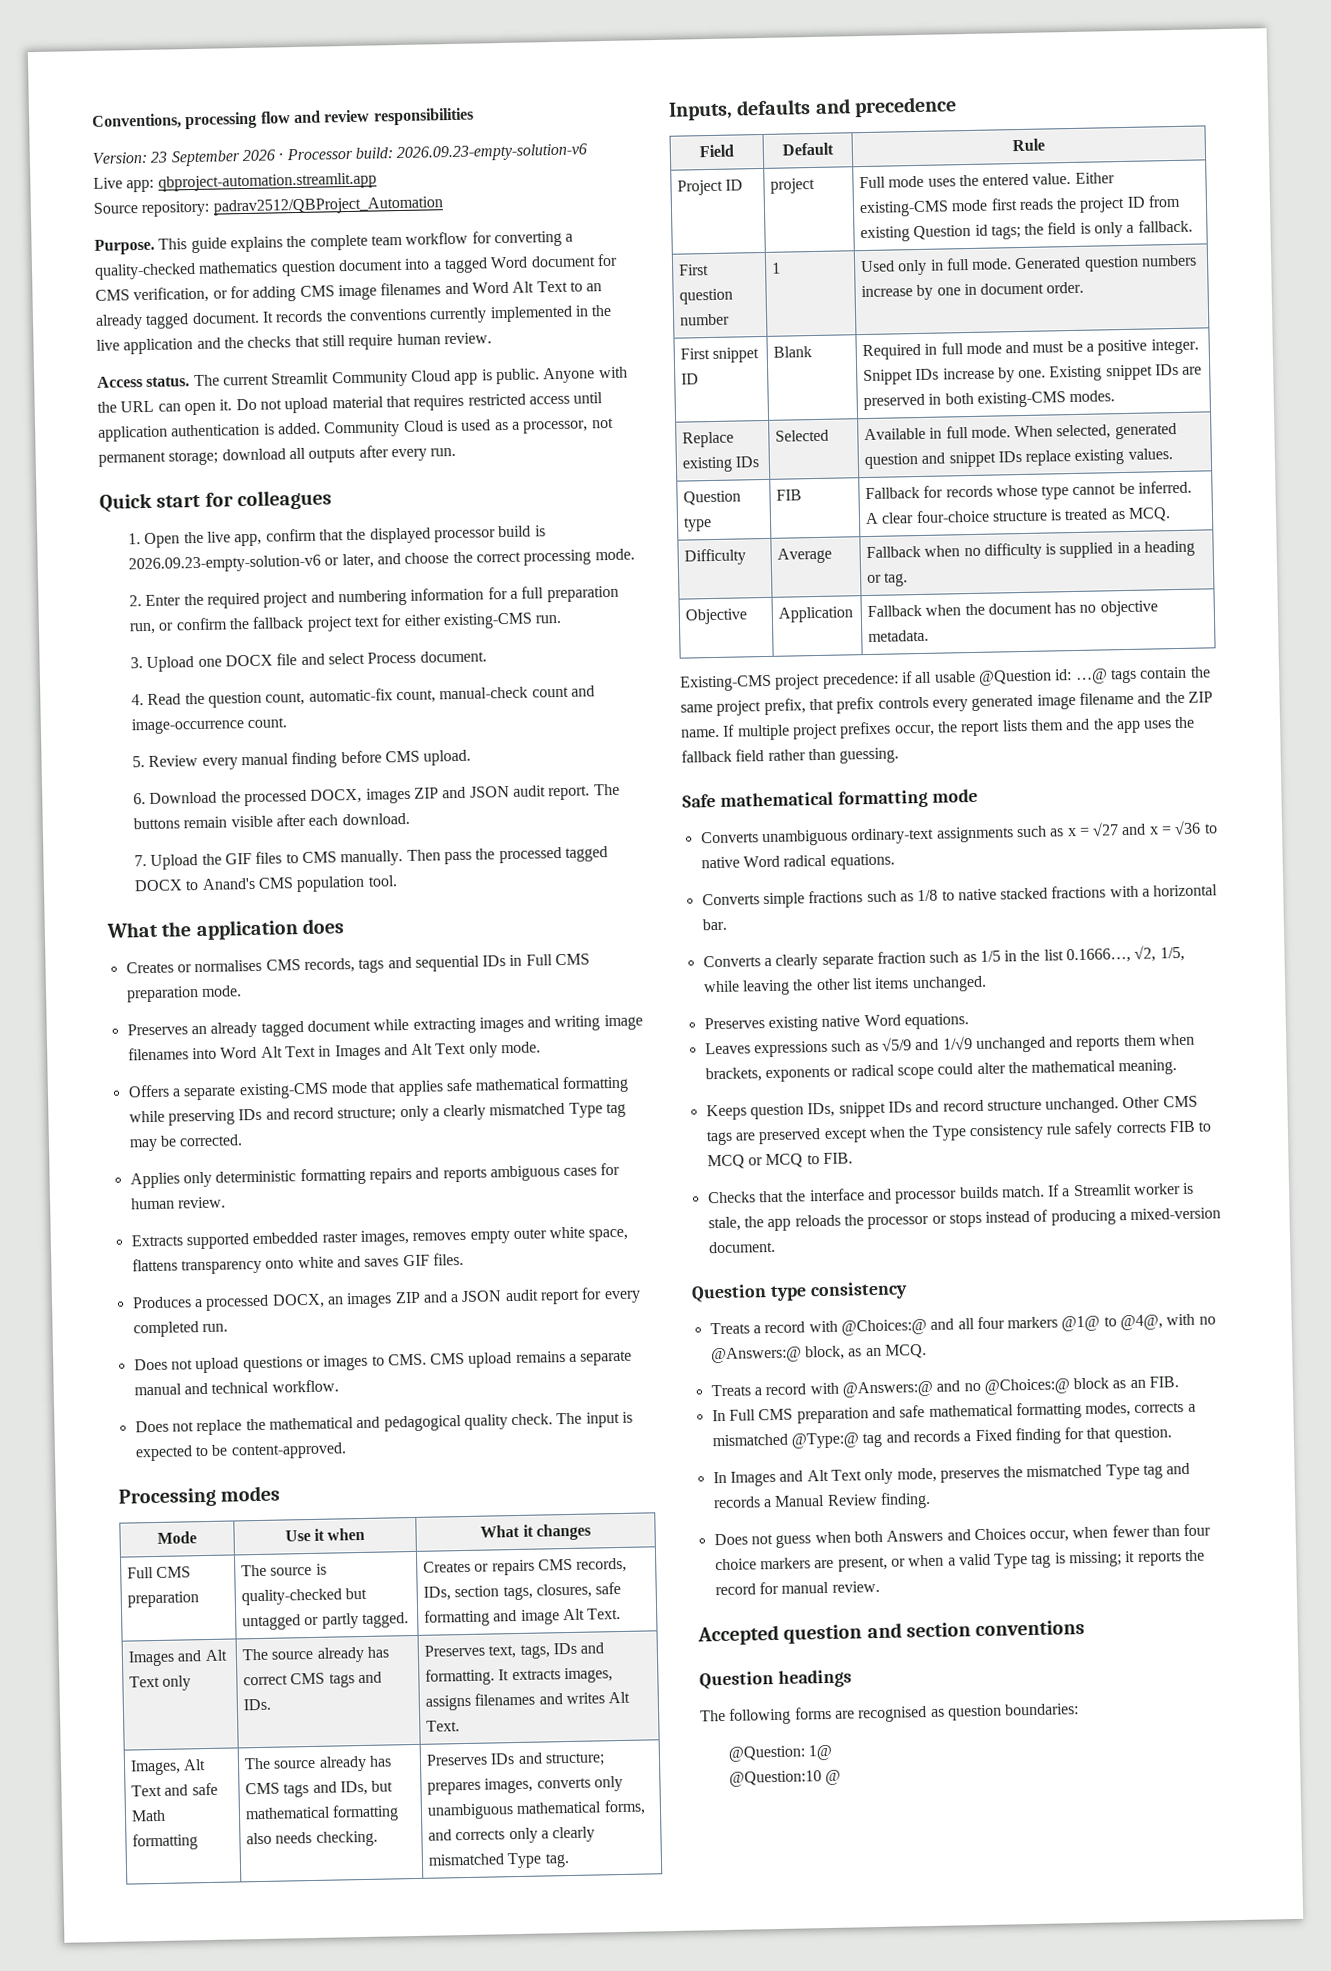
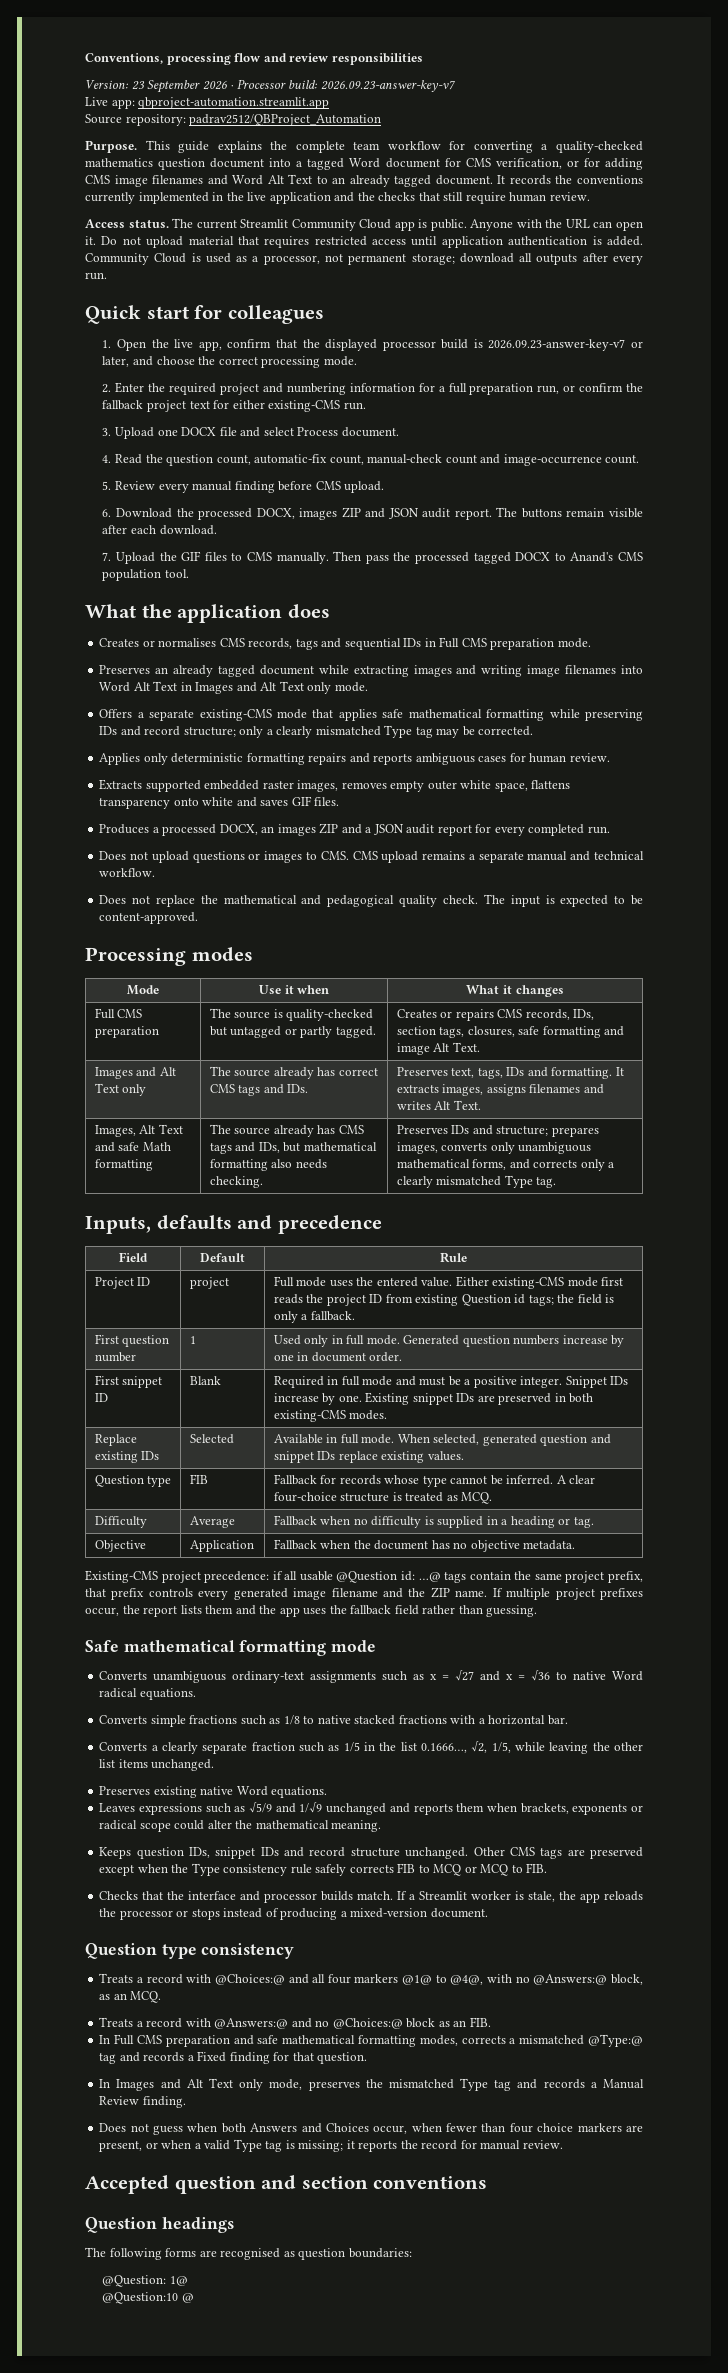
[396,143,588,163] 2026.09.23-empty-solution-v6 -> [320,80,456,92] 2026.09.23-answer-key-v7
[127,554,321,574] 2026.09.23-empty-solution-v6 -> [488,339,626,351] 2026.09.23-answer-key-v7

